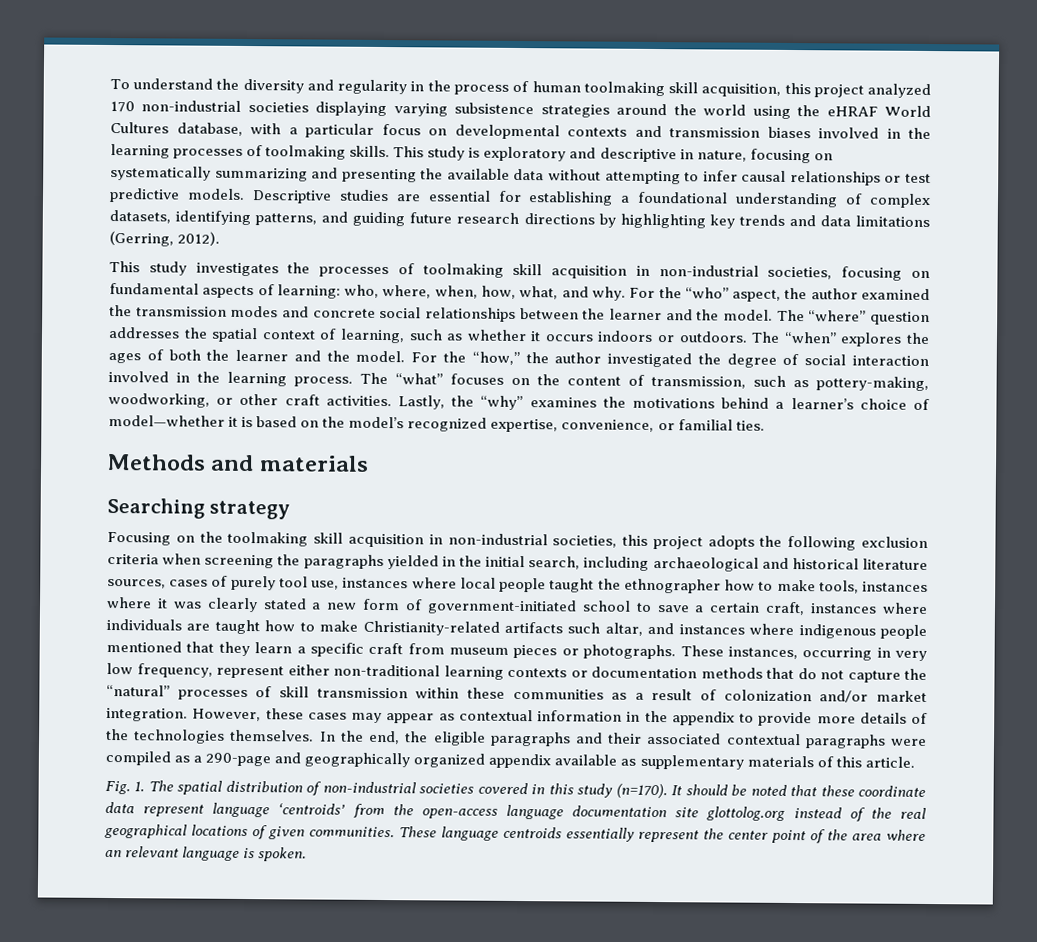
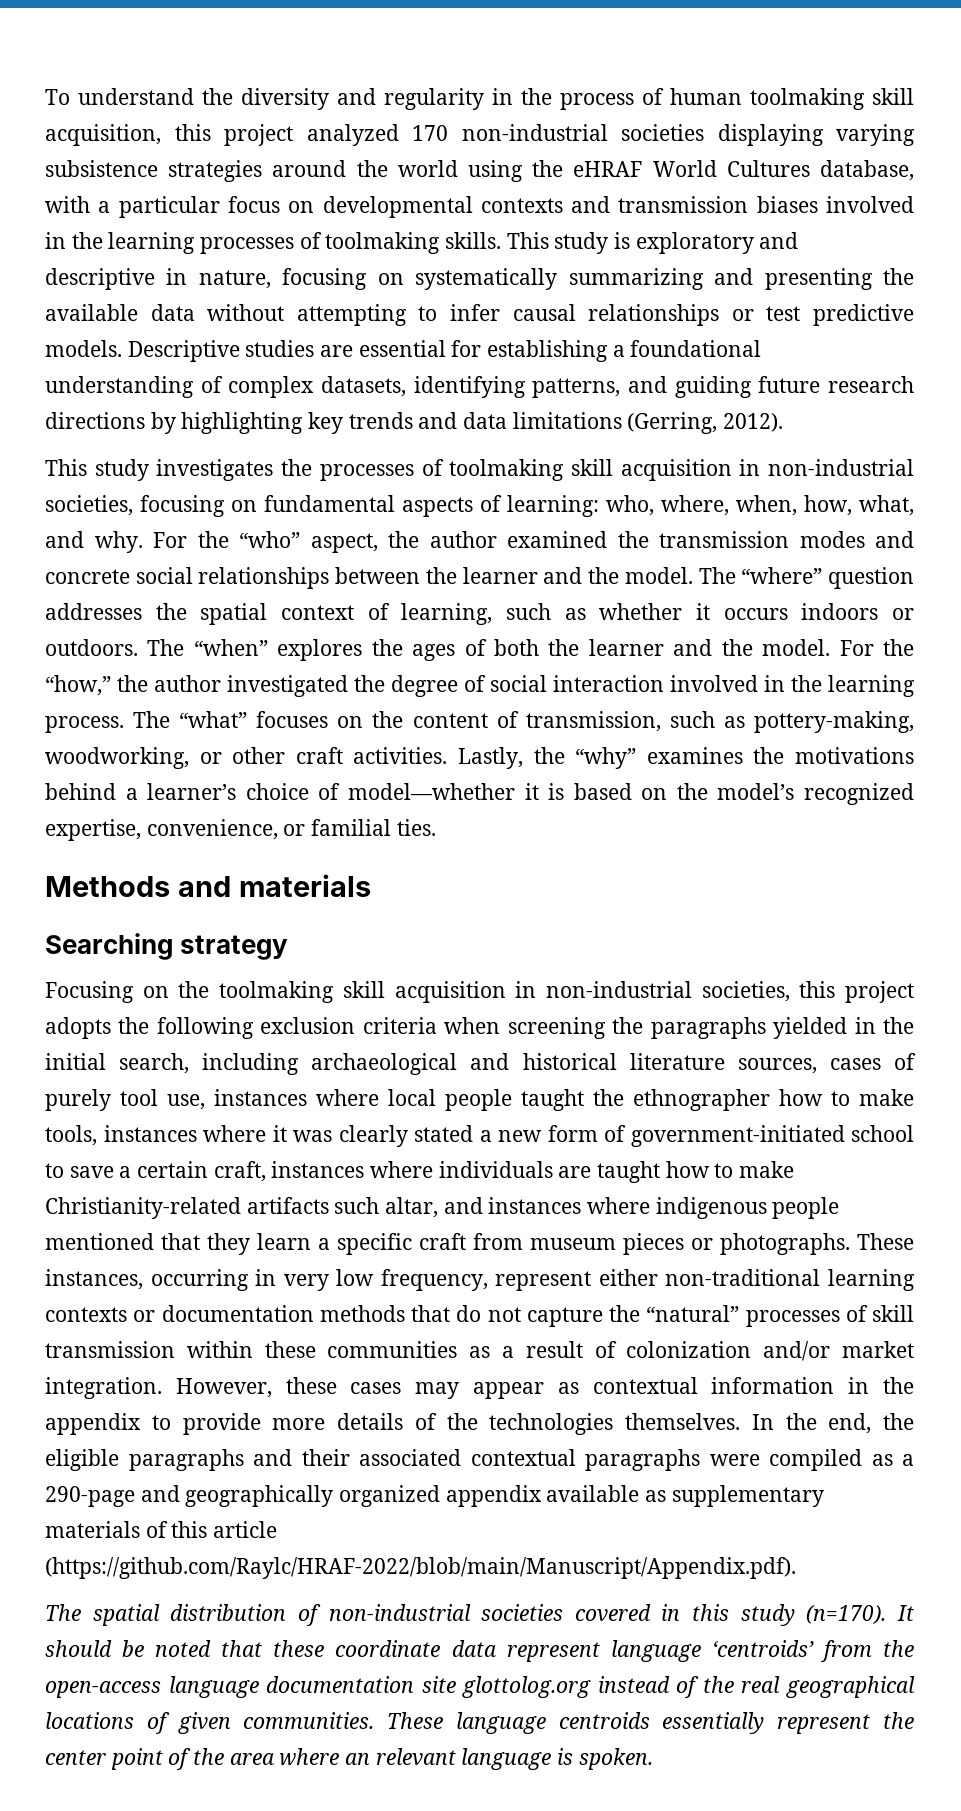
[864,756,915,768] [105,780,146,795] article. // Fig. 1. -> [213,1521,278,1538] [45,1557,796,1579] article (https://github.com/Raylc/HRAF-2022/blob/main/Manuscript/Appendix.pdf). //

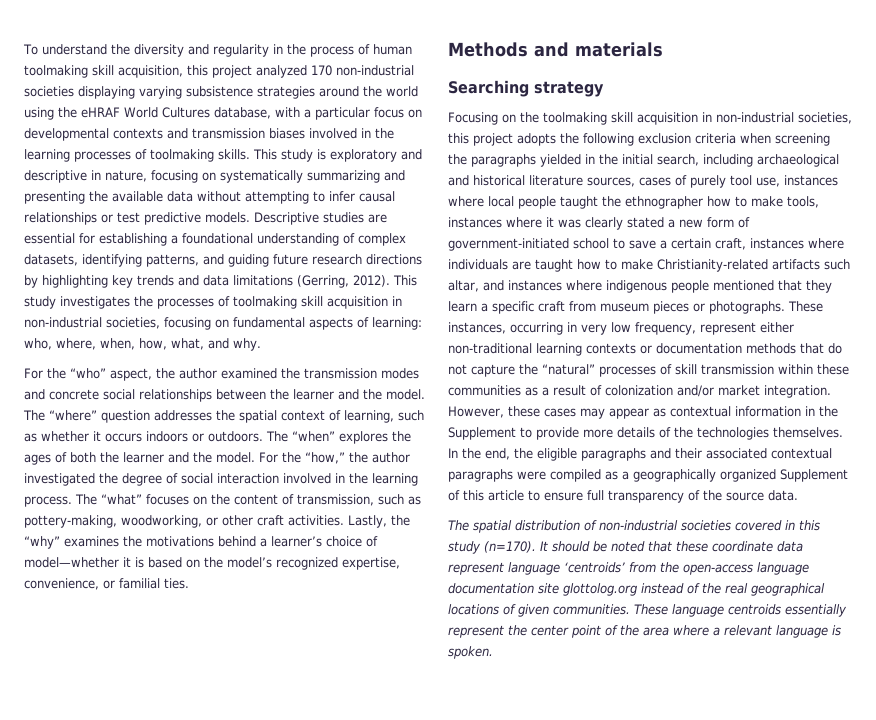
(784, 422) // -> (390, 281) none
(143, 542) none -> (261, 344) //
[45,1413,141,1435] appendix -> [448,427,516,440] Supplement
[45,1485,824,1507] [45,1521,278,1538] [45,1557,796,1579] 290-page and geographically organized appendix available as supplementary materials of this article (https://github.com/Raylc/HRAF-2022/blob/main/Manuscript/Appendix.pdf). -> [633,469,848,482] [448,490,798,503] geographically organized Supplement of this article to ensure full transparency of the source data.
[345,1753,371,1765] an -> [713,627,720,636] a

